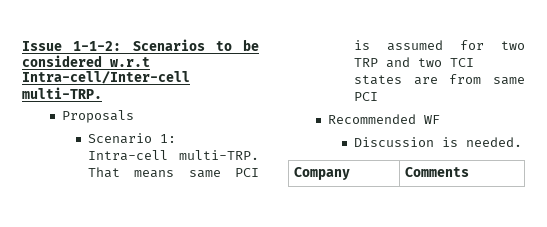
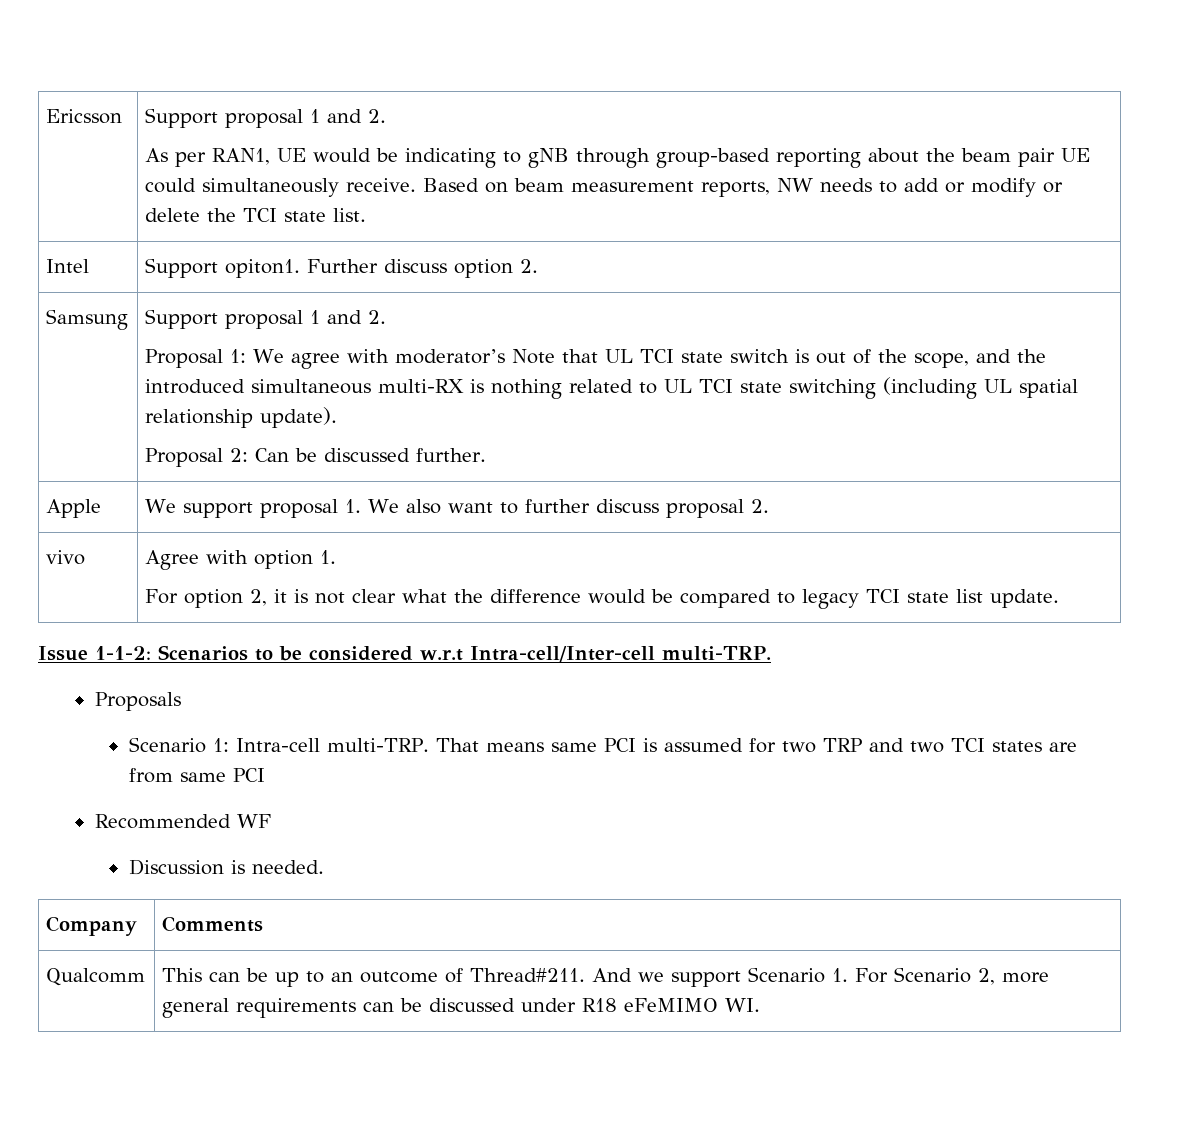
(22, 46) none -> [46,109,123,124] [145,108,387,128] [145,148,1091,168] [145,178,1064,197] [145,208,367,222] [46,259,90,273] [145,258,539,278] [46,309,129,330] [145,309,387,329] [145,349,1047,369] [145,377,1079,399] [145,407,338,428] [145,448,487,467] [46,499,102,518] [145,499,770,518] [46,550,86,565] [145,550,337,570] [145,589,1060,609] Ericsson | Support proposal 1 and 2. // As per RAN1, UE would be indicating to gNB through group-based reporting about the beam pair UE could simultaneously receive. Based on beam measurement reports, NW needs to add or modify or delete the TCI state list. // Intel | Support opiton1. Further discuss option 2. // Samsung | Support proposal 1 and 2. // Proposal 1: We agree with moderator’s Note that UL TCI state switch is out of the scope, and the introduced simultaneous multi-RX is nothing related to UL TCI state switching (including UL spatial relationship update). // Proposal 2: Can be discussed further. // Apple | We support proposal 1. We also want to further discuss proposal 2. // vivo | Agree with option 1. // For option 2, it is not clear what the difference would be compared to legacy TCI state list update. //
(469, 172) none -> [46,968,146,986] [162,967,1050,987] [162,998,761,1018] // Qualcomm | This can be up to an outcome of Thread#211. And we support Scenario 1. For Scenario 2, more general requirements can be discussed under R18 eFeMIMO WI.

